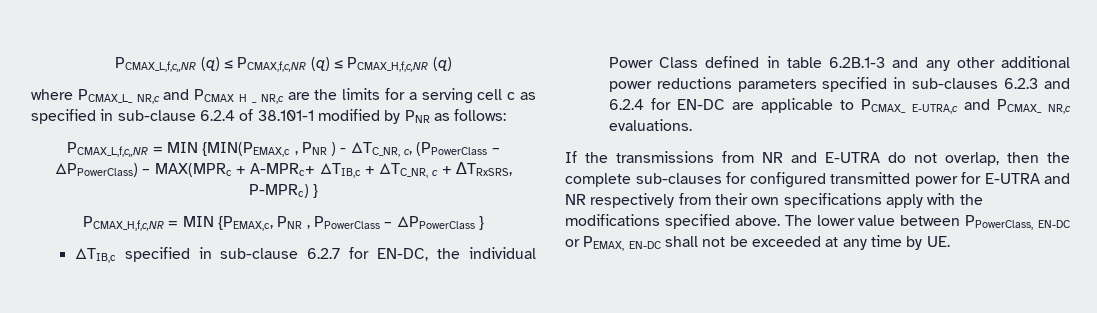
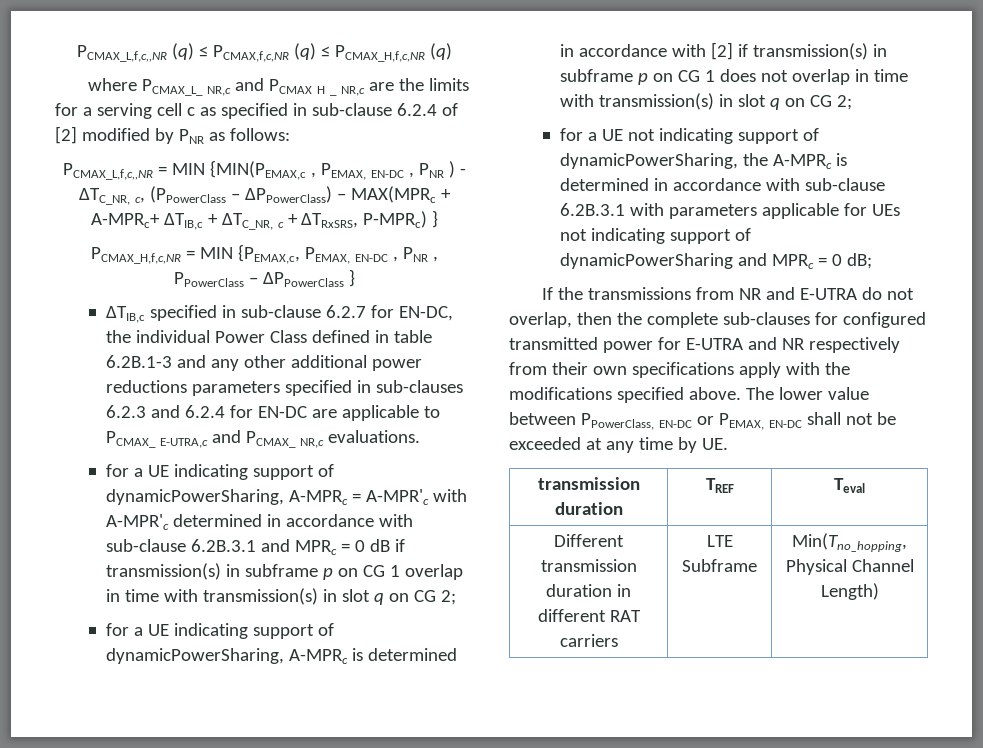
[257,110,314,121] 38.101-1 -> [55,126,77,144] [2]
(298, 153) none -> [321,163,414,180] PEMAX, EN-DC ,
(274, 223) none -> [305,247,398,264] PEMAX, EN-DC ,
(692, 125) none -> [105,464,334,480] [105,489,467,505] [105,514,413,530] [105,539,405,555] [105,563,463,580] [105,588,456,605] [105,623,334,639] [105,648,457,664] [559,42,887,60] [559,69,908,85] [559,93,852,110] [559,128,819,144] [559,153,847,169] [559,178,885,191] [559,203,900,219] [559,228,751,244] [559,253,872,269] // for a UE indicating support of dynamicPowerSharing, A-MPRc = A-MPR'c with A-MPR'c determined in accordance with sub-clause 6.2B.3.1 and MPRc = 0 dB if transmission(s) in subframe p on CG 1 overlap in time with transmission(s) in slot q on CG 2; // for a UE indicating support of dynamicPowerSharing, A-MPRc is determined in accordance with [2] if transmission(s) in subframe p on CG 1 does not overlap in time with transmission(s) in slot q on CG 2; // for a UE not indicating support of dynamicPowerSharing, the A-MPRc is determined in accordance with sub-clause 6.2B.3.1 with parameters applicable for UEs not indicating support of dynamicPowerSharing and MPRc = 0 dB;
(950, 241) none -> [537,477,640,490] [554,502,623,515] [705,478,734,493] [834,478,865,493] [554,534,624,547] [540,559,637,572] [546,584,631,597] [537,609,641,622] [559,634,618,647] [706,535,733,547] [682,559,757,572] [792,533,907,552] [785,559,914,575] [820,583,879,600] // transmission duration | TREF | Teval // Different transmission duration in different RAT carriers | LTE Subframe | Min(Tno_hopping, Physical Channel Length)

